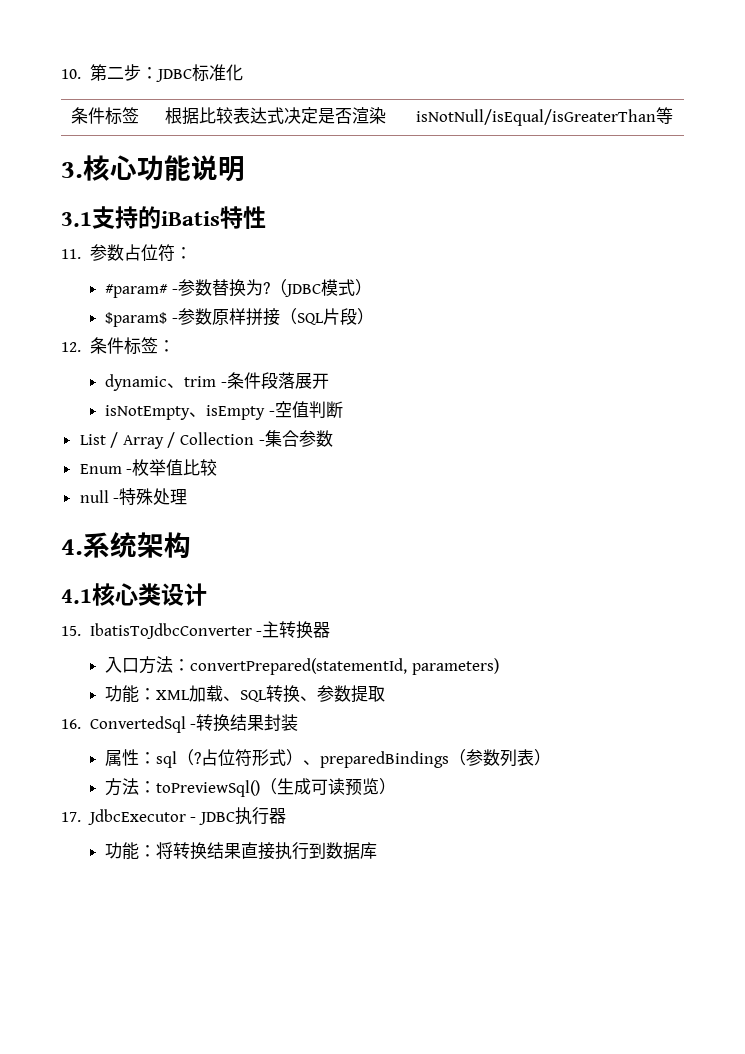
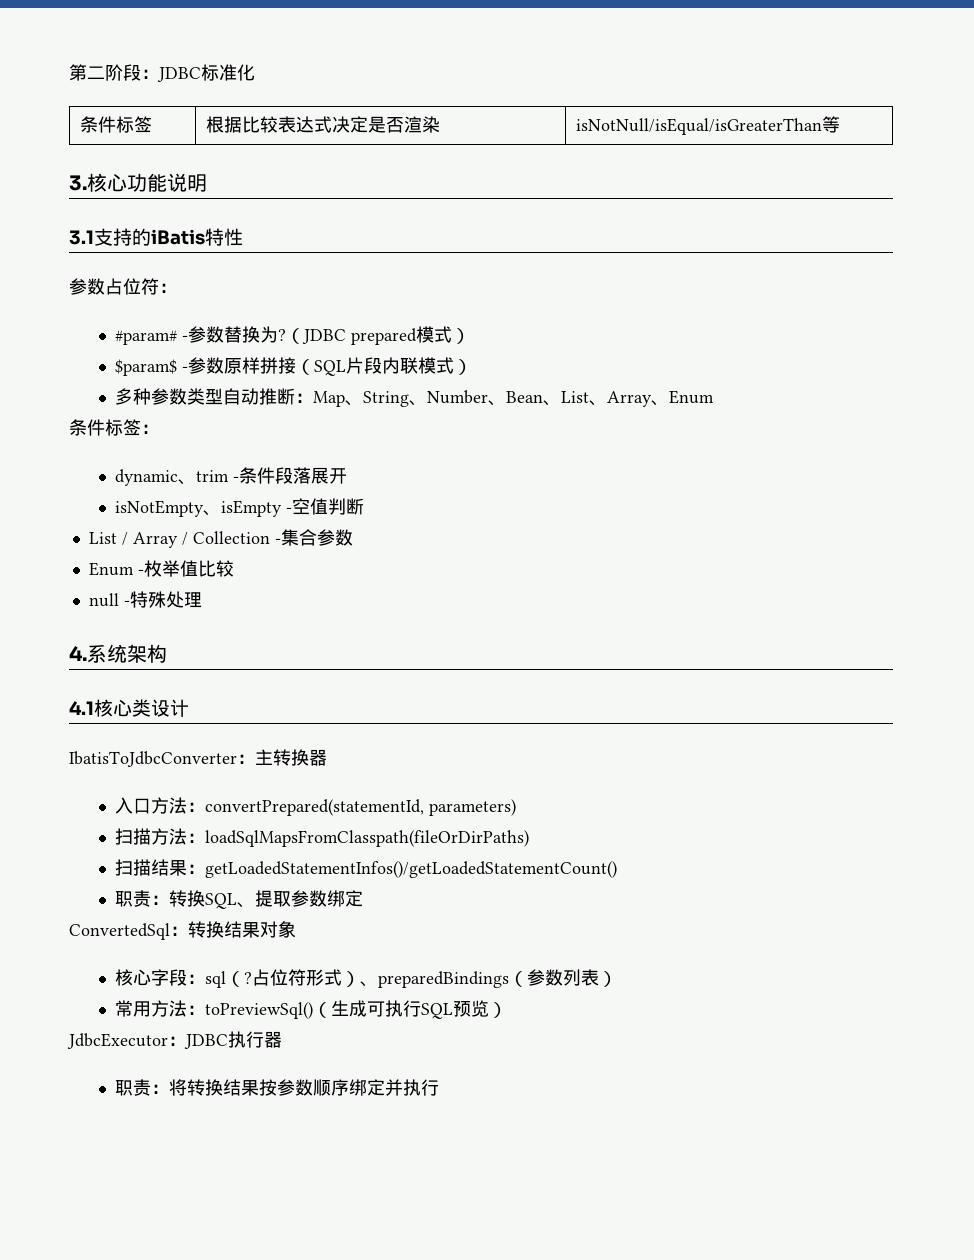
[61,64,141,81] 10.第二步 -> [69,64,141,81] 第二阶段
[61,249,81,259] 11. -> (243, 237) none
(321, 290) none -> [351,328,418,345] prepared
[356,308,374,325] [61,342,81,352] ） // 12. -> [382,357,473,375] [115,388,715,407] 内联模式） // 多种参数类型自动推断：Map、String、Number、Bean、List、Array、Enum //
[61,623,263,639] 15. IbatisToJdbcConverter - -> [69,751,255,767] IbatisToJdbcConverter：
[105,685,386,703] [61,714,299,733] [105,749,140,766] 功能：XML加载、SQL转换、参数提取 // 16. ConvertedSql -转换结果封装 // 属性 -> [115,828,530,847] [115,859,618,878] [115,890,364,909] [69,921,296,940] [115,969,188,986] 扫描方法：loadSqlMapsFromClasspath(fileOrDirPaths) // 扫描结果：getLoadedStatementInfos()/getLoadedStatementCount() // 职责：转换SQL、提取参数绑定 // ConvertedSql：转换结果对象 // 核心字段
(552, 757) none -> [115,1000,152,1017] 常用
[328,778,346,795] 读 -> [385,1000,454,1019] 执行SQL
[61,809,197,825] 17. JdbcExecutor - -> [67,1033,186,1049] JdbcExecutor：
[105,842,140,860] 功能 -> [115,1079,152,1096] 职责
[241,842,378,860] 直接执行到数据库 -> [259,1079,440,1096] 按参数顺序绑定并执行

